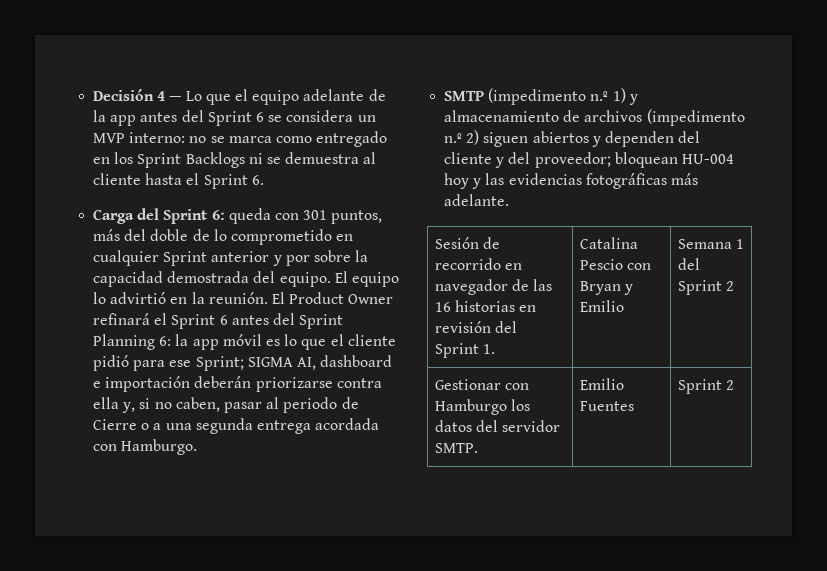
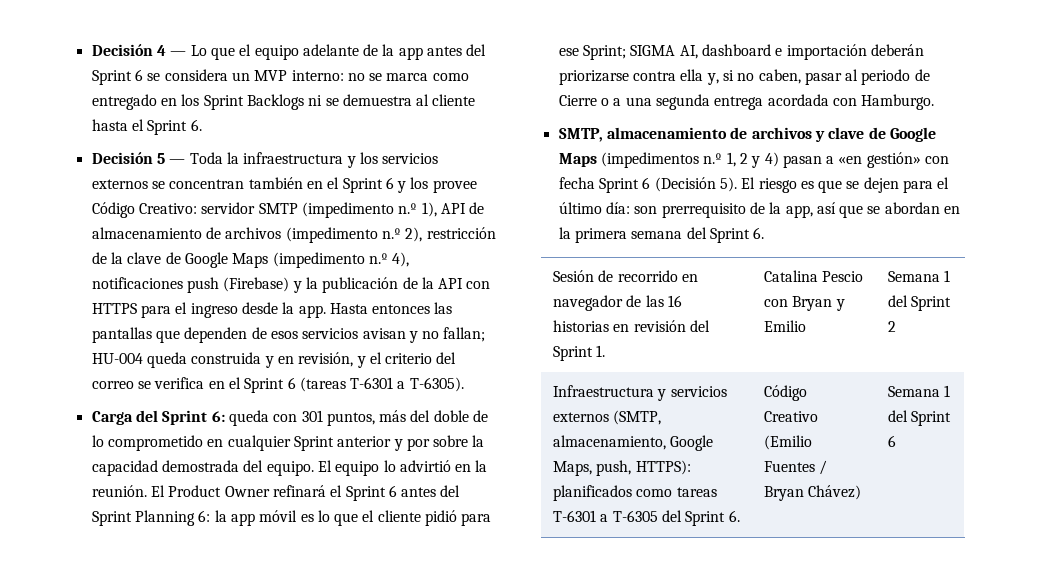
(264, 180) none -> [91,152,439,168] [91,177,477,193] [91,202,485,218] [91,227,496,243] [91,252,410,268] [91,277,491,293] [91,302,453,318] [91,327,486,343] [91,352,457,368] [91,377,464,393] // Decisión 5 — Toda la infraestructura y los servicios externos se concentran también en el Sprint 6 y los provee Código Creativo: servidor SMTP (impedimento n.º 1), API de almacenamiento de archivos (impedimento n.º 2), restricción de la clave de Google Maps (impedimento n.º 4), notificaciones push (Firebase) y la publicación de la API con HTTPS para el ingreso desde la app. Hasta entonces las pantallas que dependen de esos servicios avisan y no fallan; HU-004 queda construida y en revisión, y el criterio del correo se verifica en el Sprint 6 (tareas T-6301 a T-6305).
[444,88,638,105] [444,109,745,126] [444,130,701,147] [444,152,734,168] [444,173,698,189] [444,194,510,206] SMTP (impedimento n.º 1) y almacenamiento de archivos (impedimento n.º 2) siguen abiertos y dependen del cliente y del proveedor; bloquean HU-004 hoy y las evidencias fotográficas más adelante. -> [558,127,936,142] [558,152,950,168] [558,177,950,193] [558,202,961,218] [558,227,765,243] SMTP, almacenamiento de archivos y clave de Google Maps (impedimentos n.º 1, 2 y 4) pasan a «en gestión» con fecha Sprint 6 (Decisión 5). El riesgo es que se dejen para el último día: son prerrequisito de la app, así que se abordan en la primera semana del Sprint 6.
[434,379,530,390] [434,399,531,415] [434,420,561,432] [434,443,478,453] [579,378,624,390] [579,401,634,411] [677,379,735,394] Gestionar con Hamburgo los datos del servidor SMTP. | Emilio Fuentes | Sprint 2 -> [552,385,727,401] [552,410,662,425] [552,435,714,451] [552,460,691,476] [552,485,717,501] [552,510,740,526] [763,385,807,401] [763,411,818,422] [763,435,812,450] [763,460,828,475] [763,485,862,501] [887,385,951,397] [887,410,952,426] [887,435,896,447] Infraestructura y servicios externos (SMTP, almacenamiento, Google Maps, push, HTTPS): planificados como tareas T-6301 a T-6305 del Sprint 6. | Código Creativo (Emilio Fuentes / Bryan Chávez) | Semana 1 del Sprint 6

